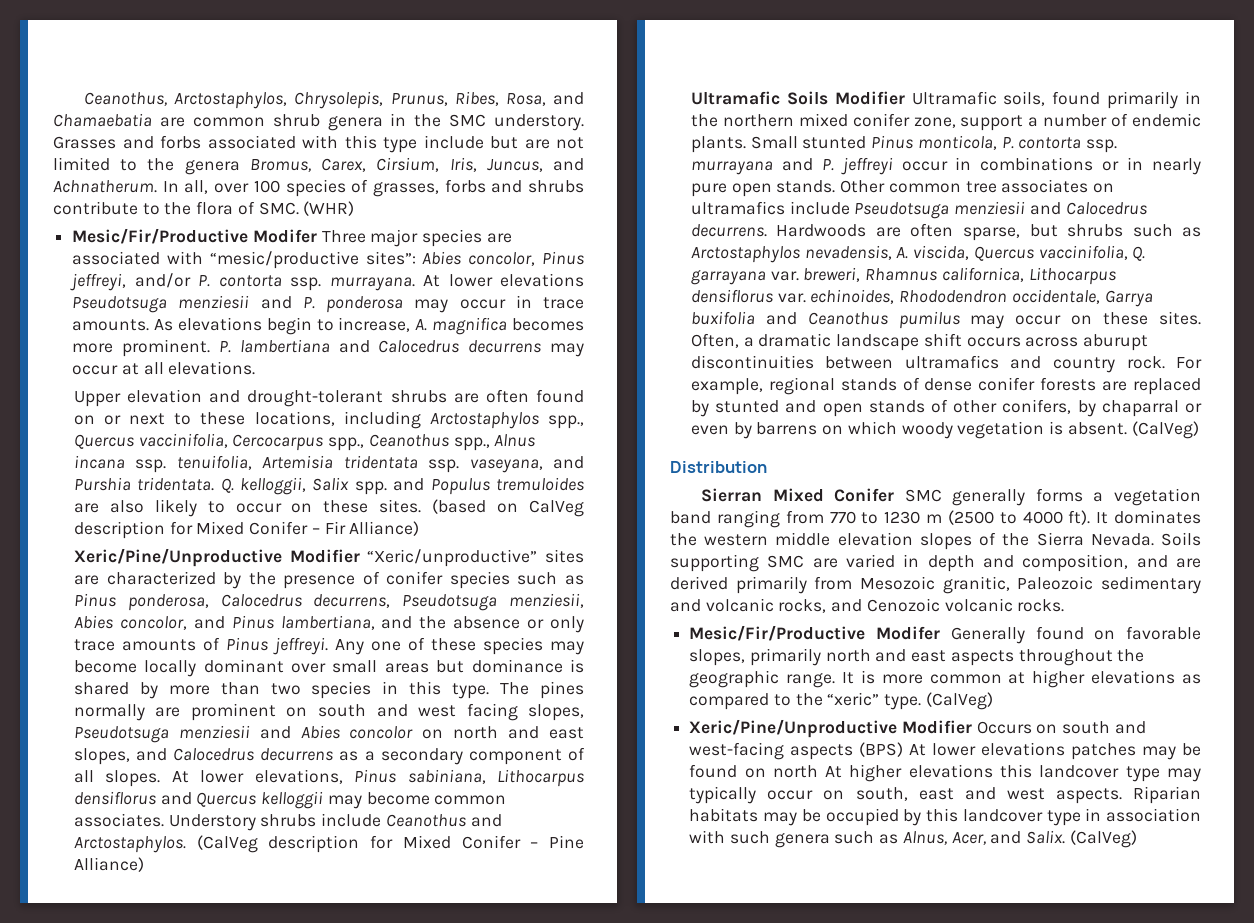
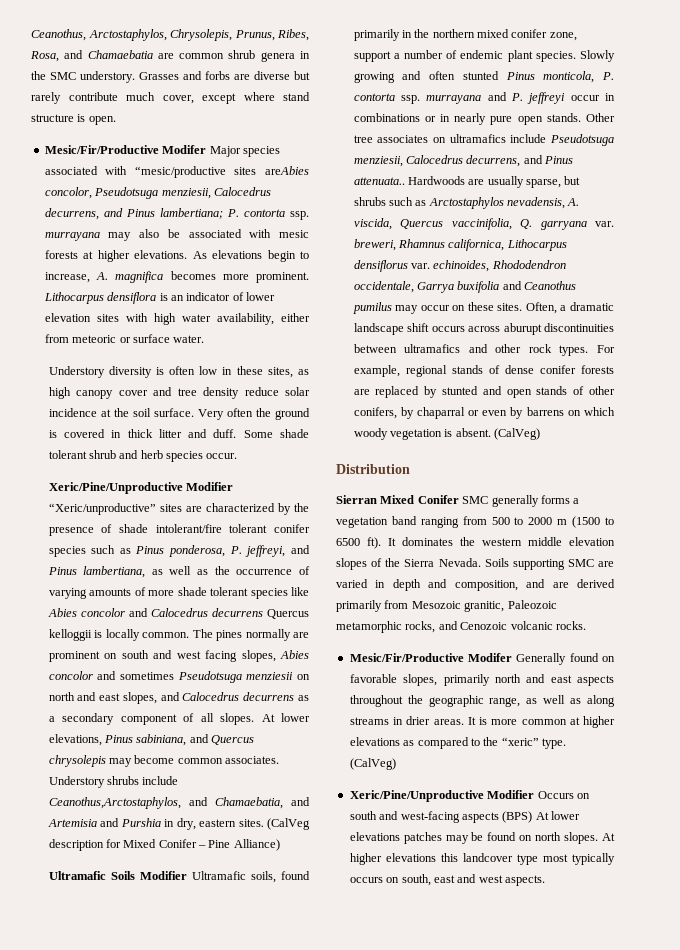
[207,135,584,153] [53,157,584,175] [53,179,584,197] [53,201,355,216] [72,228,512,247] [72,251,584,269] [70,273,584,291] [72,295,584,313] [72,319,150,331] associated with this type include but are not limited to the genera Bromus, Carex, Cirsium, Iris, Juncus, and Achnatherum. In all, over 100 species of grasses, forbs and shrubs contribute to the flora of SMC. (WHR) // Mesic/Fir/Productive Modifer Three major species are associated with “mesic/productive sites”: Abies concolor, Pinus jeffreyi, and/or P. contorta ssp. murrayana. At lower elevations Pseudotsuga menziesii and P. ponderosa may occur in trace amounts. -> [234,71,310,80] [31,92,310,104] [31,114,116,125] [44,145,280,157] [44,166,309,178] [44,187,271,199] [44,208,309,220] [44,229,309,241] [44,250,188,262] are diverse but rarely contribute much cover, except where stand structure is open. // Mesic/Fir/Productive Modifer Major species associated with “mesic/productive sites areAbies concolor, Pseudotsuga menziesii, Calocedrus decurrens, and Pinus lambertiana; P. contorta ssp. murrayana may also be associated with mesic forests at higher elevations.
[218,339,584,357] [72,361,256,375] [73,389,585,407] [73,411,584,429] [73,433,536,451] [73,455,584,473] [73,477,584,495] [73,499,584,517] [73,521,420,539] P. lambertiana and Calocedrus decurrens may occur at all elevations. // Upper elevation and drought-tolerant shrubs are often found on or next to these locations, including Arctostaphylos spp., Quercus vaccinifolia, Cercocarpus spp., Ceanothus spp., Alnus incana ssp. tenuifolia, Artemisia tridentata ssp. vaseyana, and Purshia tridentata. Q. kelloggii, Salix spp. and Populus tremuloides are also likely to occur on these sites. (based on CalVeg description for Mixed Conifer – Fir Alliance) -> [43,292,275,304] [44,313,310,325] [44,334,205,343] [48,366,309,378] [48,387,310,399] [48,408,310,420] [48,429,309,438] [48,450,238,462] Lithocarpus densiflora is an indicator of lower elevation sites with high water availability, either from meteoric or surface water. // Understory diversity is often low in these sites, as high canopy cover and tree density reduce solar incidence at the soil surface. Very often the ground is covered in thick litter and duff. Some shade tolerant shrub and herb species occur.
(380, 578) none -> [118,524,268,533] shade intolerant/fire tolerant
[220,593,584,611] [73,615,584,633] [73,637,585,655] [73,659,584,677] [73,681,490,699] Calocedrus decurrens, Pseudotsuga menziesii, Abies concolor, and Pinus lambertiana, and the absence or only trace amounts of Pinus jeffreyi. Any one of these species may become locally dominant over small areas but dominance is shared by more than two species in this type. -> [229,545,310,557] [47,566,310,578] [48,587,309,599] [47,608,309,619] [48,629,190,641] P. jeffreyi, and Pinus lambertiana, as well as the occurrence of varying amounts of more shade tolerant species like Abies concolor and Calocedrus decurrens Quercus kelloggii is locally common.
[73,725,414,743] Pseudotsuga menziesii and Abies concolor -> [280,650,309,659] [48,671,294,683] Abies concolor and sometimes Pseudotsuga menziesii
[497,769,584,787] [73,791,156,805] Lithocarpus densiflorus -> (187, 740) none
[261,791,324,809] kelloggii -> [48,755,106,767] chrysolepis
[385,814,502,827] [73,836,186,853] Ceanothus and Arctostaphylos. -> [48,797,311,809] [47,818,264,830] Ceanothus,Arctostaphylos, and Chamaebatia, and Artemisia and Purshia in dry, eastern sites.
[690,136,798,153] plants. Small -> [507,50,615,62] [353,71,456,83] plant species. Slowly growing and often
[888,183,961,193] common -> (615, 117) none
[954,201,1147,215] [690,224,767,237] menziesii and Calocedrus decurrens. -> [353,155,574,167] [353,177,405,185] menziesii, Calocedrus decurrens, and Pinus attenuata..
[910,223,954,237] often -> [487,176,524,188] usually
[690,270,766,285] garrayana -> [540,221,587,230] garryana
[1052,356,1165,373] country rock. -> [495,344,589,356] other rock types.
[829,510,1063,525] 770 to 1230 m (2500 to 4000 -> [491,516,614,528] [336,538,360,546] 500 to 2000 m (1500 to 6500
[1101,576,1201,594] [670,598,774,612] sedimentary and volcanic -> [336,621,402,633] metamorphic
[786,673,836,688] range. -> [489,695,615,707] [349,716,464,725] range, as well as along streams in drier areas.
(818, 771) none -> [564,832,599,844] slopes.
[1167,768,1201,782] [689,786,814,804] may typically occur -> [542,853,615,865] [349,877,383,883] most typically occurs
[1133,786,1201,804] [689,808,1201,826] [689,830,1137,848] Riparian habitats may be occupied by this landcover type in association with such genera such as Alnus, Acer, and Salix. (CalVeg) -> (545, 880) none

